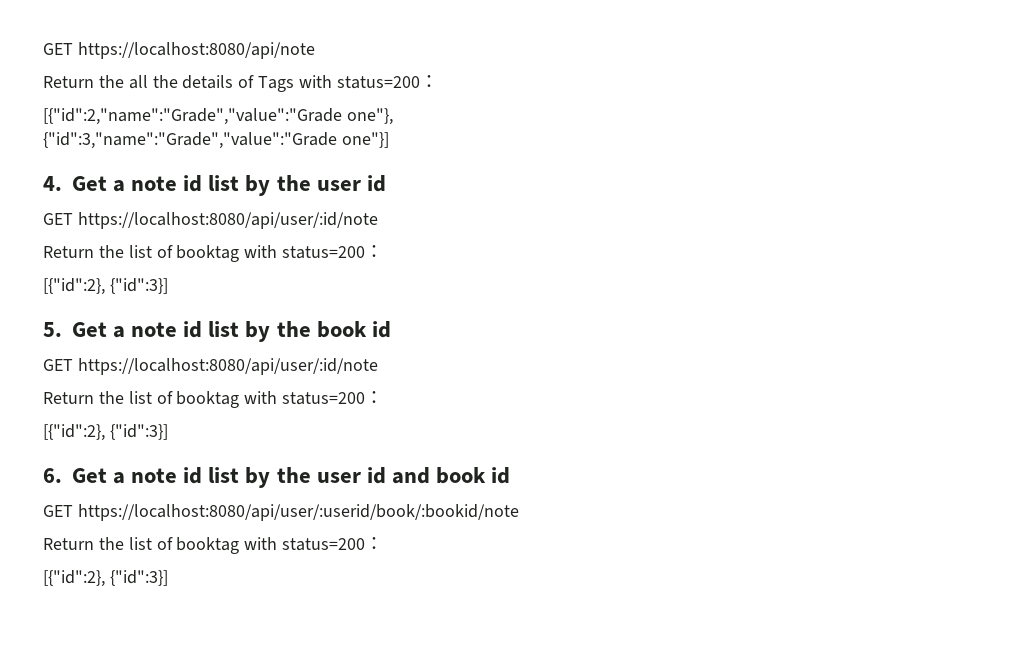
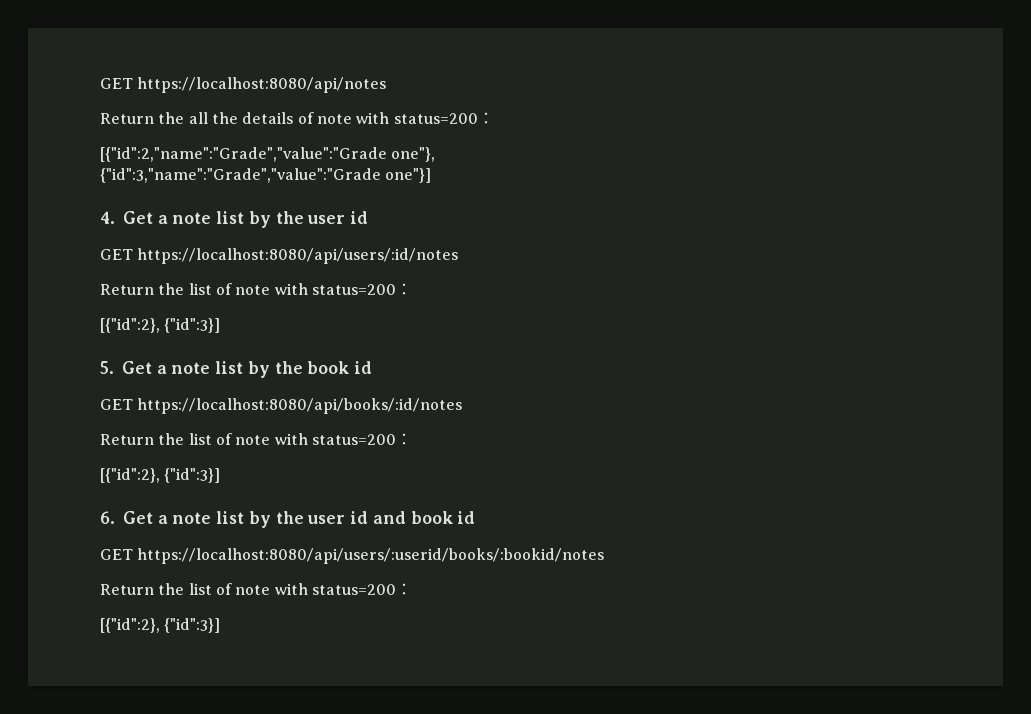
[43,42,315,59] GET https://localhost:8080/api/note -> [100,77,387,93] GET https://localhost:8080/api/notes
[258,76,295,92] Tags -> [316,114,352,124] note
[183,175,203,192] id -> (212, 218) none
[77,212,378,229] [43,245,240,262] https://localhost:8080/api/user/:id/note // Return the list of booktag -> [137,248,459,264] [100,283,271,295] https://localhost:8080/api/users/:id/notes // Return the list of note
[183,321,203,338] id -> (211, 368) none
[77,358,378,375] [43,391,240,408] https://localhost:8080/api/user/:id/note // Return the list of booktag -> [137,398,463,414] [100,433,271,445] https://localhost:8080/api/books/:id/notes // Return the list of note
[183,467,203,484] id -> (212, 518) none
[77,504,519,521] [43,537,240,554] https://localhost:8080/api/user/:userid/book/:bookid/note // Return the list of booktag -> [137,548,605,564] [100,583,271,595] https://localhost:8080/api/users/:userid/books/:bookid/notes // Return the list of note

